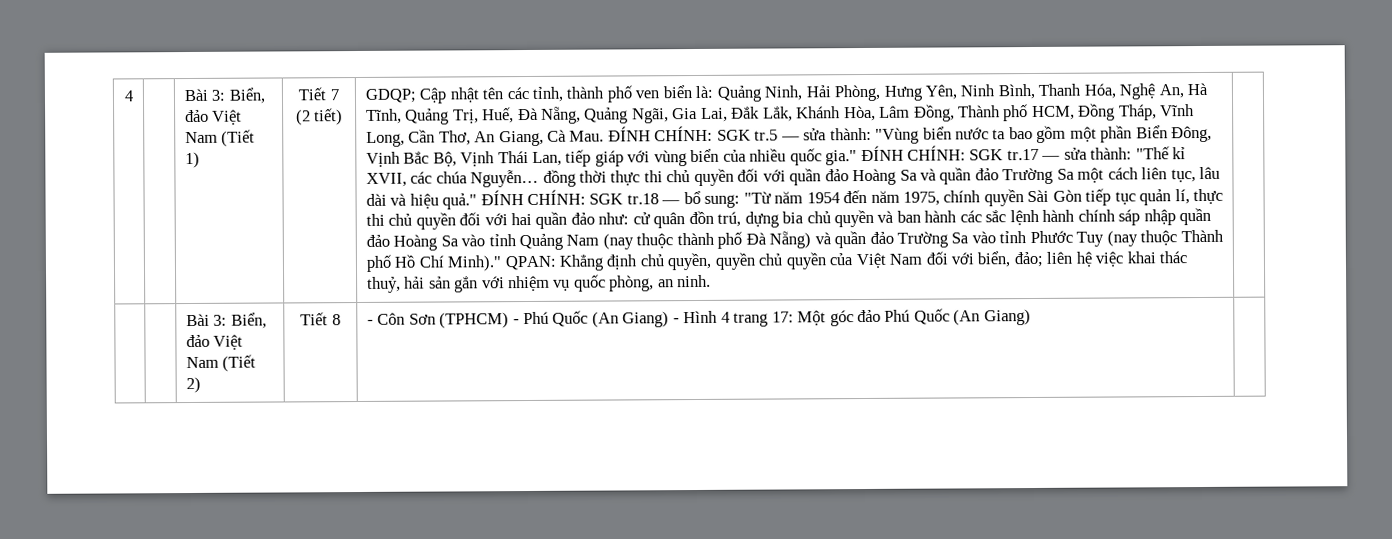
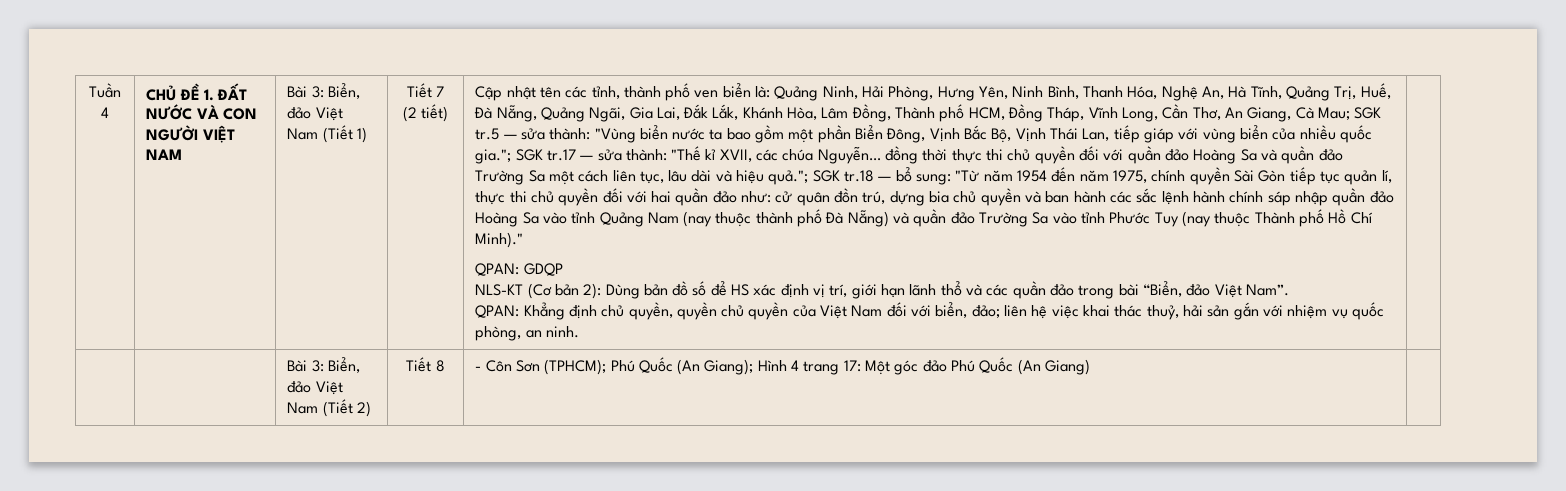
(123, 96) none -> [89,83,121,98] Tuần
(133, 96) none -> [146,83,248,101] [146,104,257,120] [146,125,235,143] [146,149,183,160] CHỦ ĐỀ 1. ĐẤT NƯỚC VÀ CON NGƯỜI VIỆT NAM
[364,88,417,103] GDQP; -> (449, 113) none
[569,125,714,142] Mau. ĐÍNH CHÍNH: -> [1317,107,1350,120] Mau;
[825,145,966,166] gia." ĐÍNH CHÍNH: -> [475,149,512,164] gia.";
[442,189,586,210] quả." ĐÍNH CHÍNH: -> [768,170,809,185] quả.";
(503, 263) none -> [475,263,563,276] [475,281,1289,299] // QPAN: GDQP // NLS-KT (Cơ bản 2): Dùng bản đồ số để HS xác định vị trí, giới hạn lãnh thổ và các quần đảo trong bài “Biển, đảo Việt Nam”. //
[439,310,680,329] (TPHCM) - Phú Quốc (An Giang) - -> [544,357,754,375] (TPHCM); Phú Quốc (An Giang);

